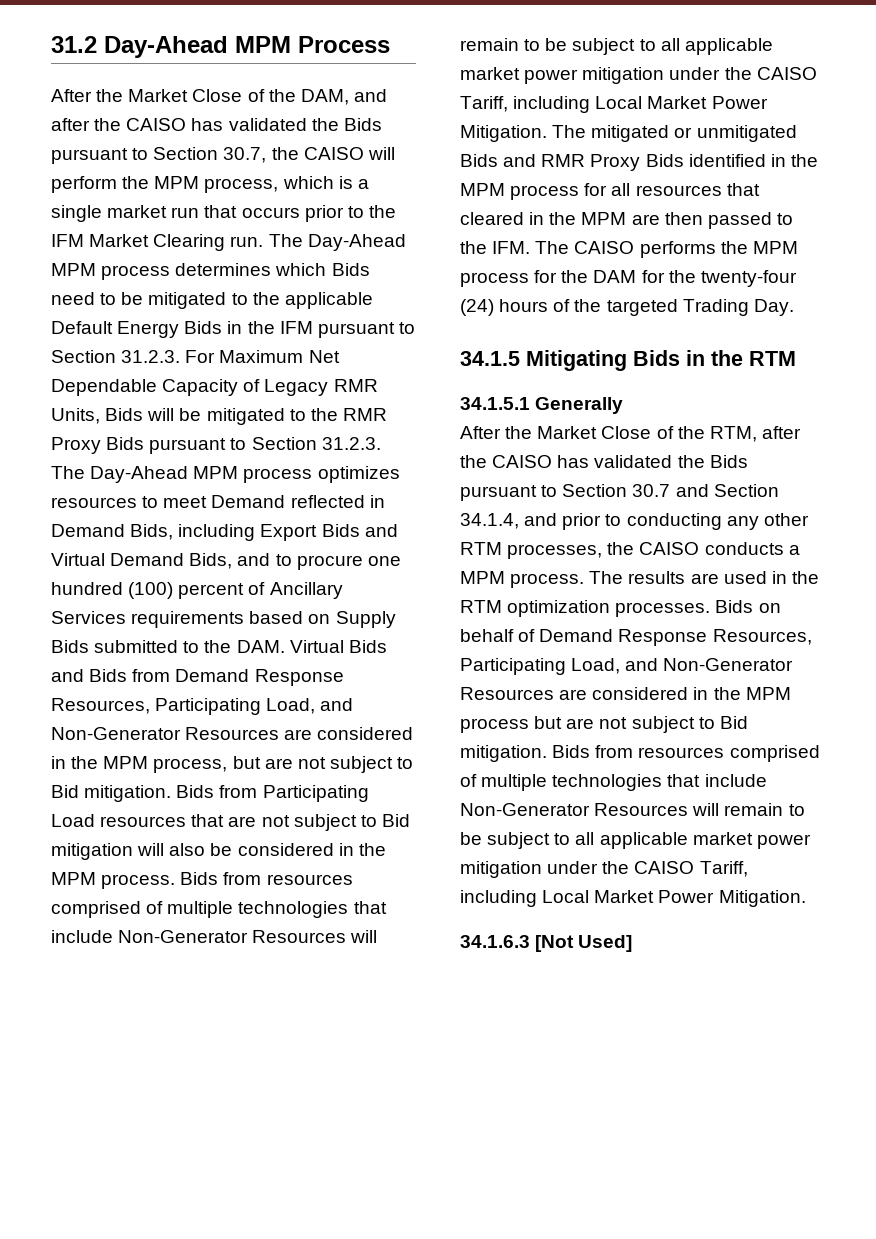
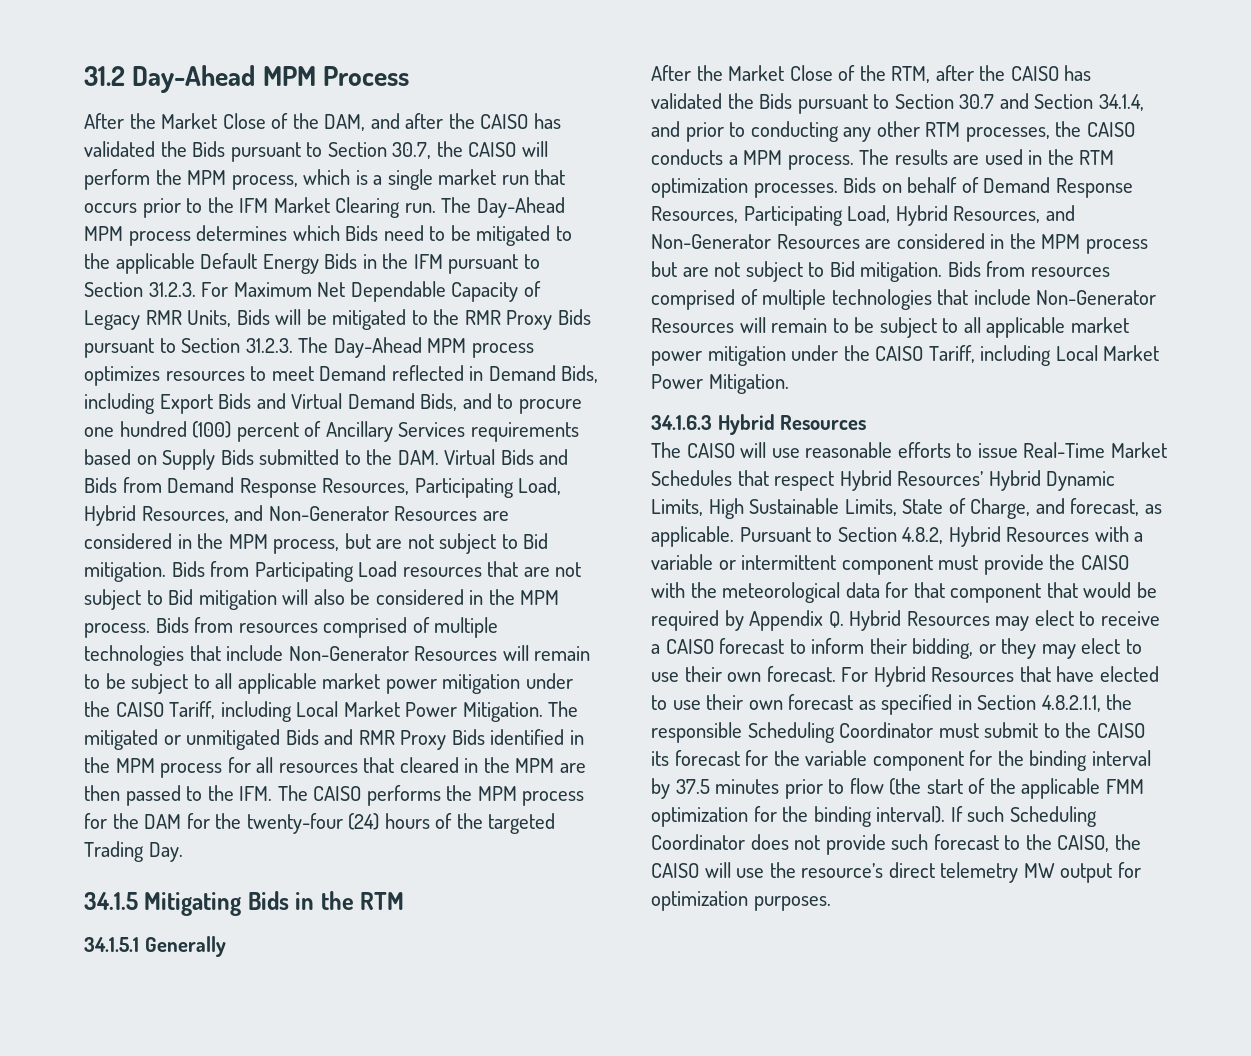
(316, 706) none -> [84,505,229,526] Hybrid Resources,
(621, 666) none -> [895,205,1041,226] Hybrid Resources,
[535,935,633,952] [Not Used] -> [717,414,867,435] [651,442,1167,458] [651,470,1116,491] [651,498,1162,519] [651,526,1144,547] [651,554,1129,575] [651,582,1157,603] [651,610,1160,631] [651,638,1142,659] [651,666,1159,687] [651,694,1133,715] [651,722,1145,743] [651,750,1151,771] [651,778,1144,799] [651,806,1097,827] [651,834,1141,855] [651,862,1141,883] [651,891,831,911] Hybrid Resources // The CAISO will use reasonable efforts to issue Real-Time Market Schedules that respect Hybrid Resources’ Hybrid Dynamic Limits, High Sustainable Limits, State of Charge, and forecast, as applicable. Pursuant to Section 4.8.2, Hybrid Resources with a variable or intermittent component must provide the CAISO with the meteorological data for that component that would be required by Appendix Q. Hybrid Resources may elect to receive a CAISO forecast to inform their bidding, or they may elect to use their own forecast. For Hybrid Resources that have elected to use their own forecast as specified in Section 4.8.2.1.1, the responsible Scheduling Coordinator must submit to the CAISO its forecast for the variable component for the binding interval by 37.5 minutes prior to flow (the start of the applicable FMM optimization for the binding interval). If such Scheduling Coordinator does not provide such forecast to the CAISO, the CAISO will use the resource’s direct telemetry MW output for optimization purposes.

